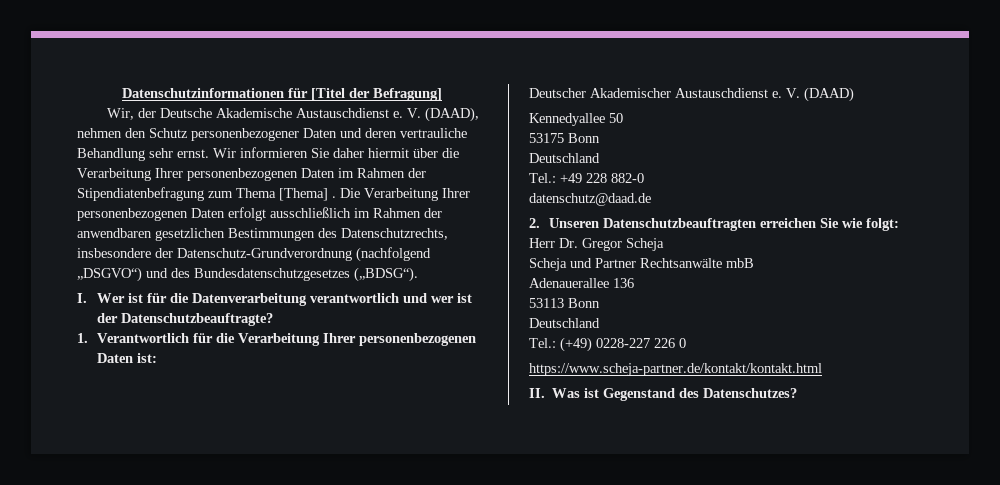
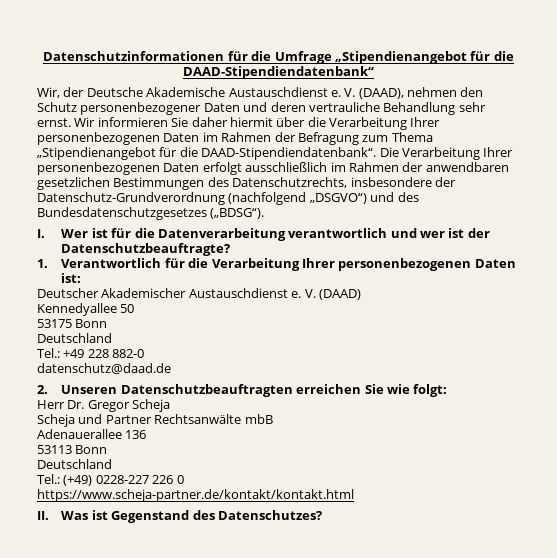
[310,88,442,101] [Titel der Befragung] -> [251,51,514,64] [183,66,374,79] die Umfrage „Stipendienangebot für die DAAD-Stipendiendatenbank“
[77,187,204,201] Stipendiatenbefragung -> [297,132,359,145] Befragung
[279,188,336,201] [Thema] . -> [37,147,377,160] „Stipendienangebot für die DAAD-Stipendiendatenbank“.

